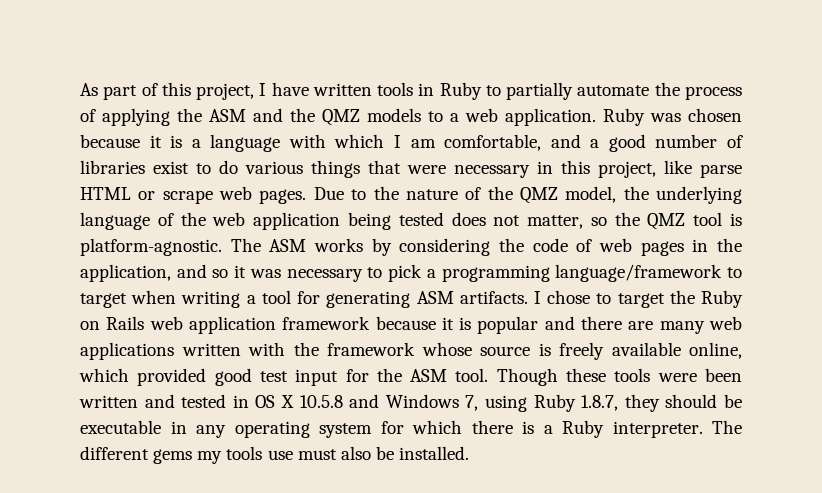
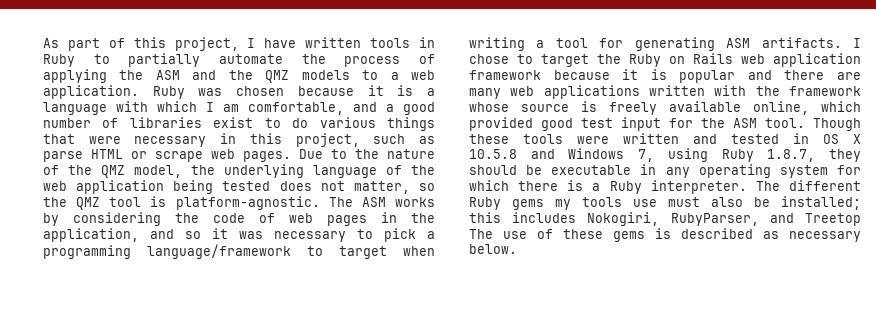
[664,160,692,174] like -> [373,134,436,144] such as
[704,368,742,382] been -> (609, 140) none
(149, 453) none -> [469,197,501,210] Ruby
[399,446,470,460] installed. -> [781,196,861,210] [469,212,861,226] [469,228,861,242] [469,244,517,254] installed; this includes Nokogiri, RubyParser, and Treetop The use of these gems is described as necessary below.

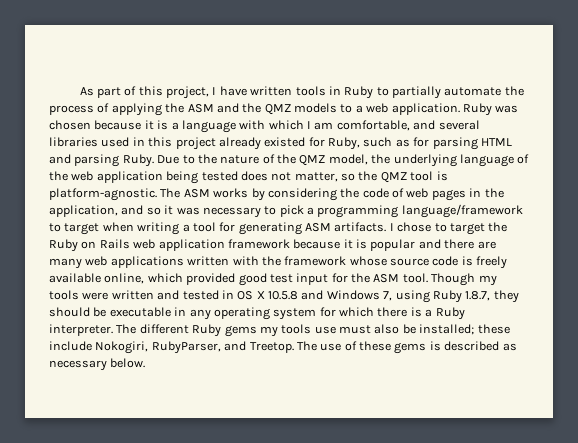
[386,102,435,115] [43,117,435,131] [43,133,436,147] [43,149,291,162] a good number of libraries exist to do various things that were necessary in this project, such as parse HTML or scrape web pages. -> [438,120,480,130] [49,137,512,150] [49,154,154,167] several libraries used in this project already existed for Ruby, such as for parsing HTML and parsing Ruby.
(569, 108) none -> [432,256,459,266] code
[469,134,509,144] these -> [478,275,497,286] my
[469,212,577,223] this includes -> [477,324,510,334] [49,341,92,351] these include
[805,213,861,226] Treetop -> [249,342,294,353] Treetop.

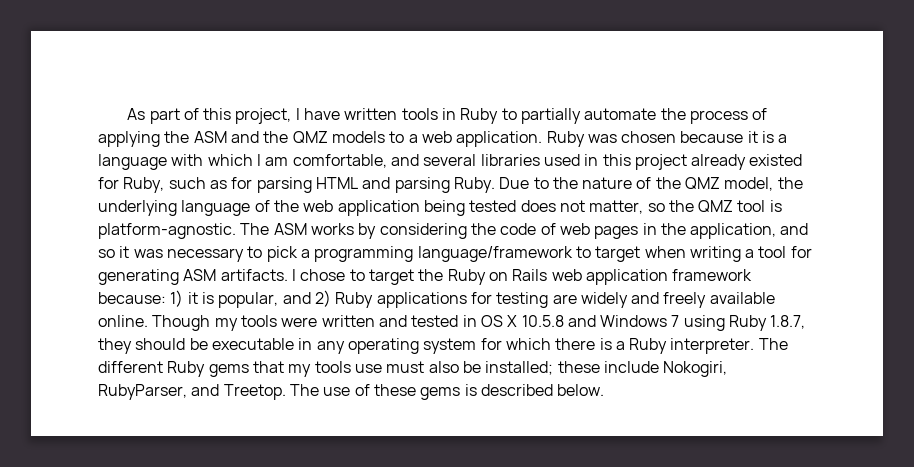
[293,239,496,251] [49,256,508,269] [49,273,428,286] because it is popular and there are many web applications written with the framework whose source code is freely available online, which provided good test input for the ASM tool. -> [98,290,775,308] [98,315,148,327] because: 1) it is popular, and 2) Ruby applications for testing are widely and freely available online.
[383,291,393,301] 7, -> [671,315,680,327] 7
(257, 331) none -> [252,361,284,373] that
[502,343,517,351] [49,360,107,371] as necessary -> (553, 390) none

